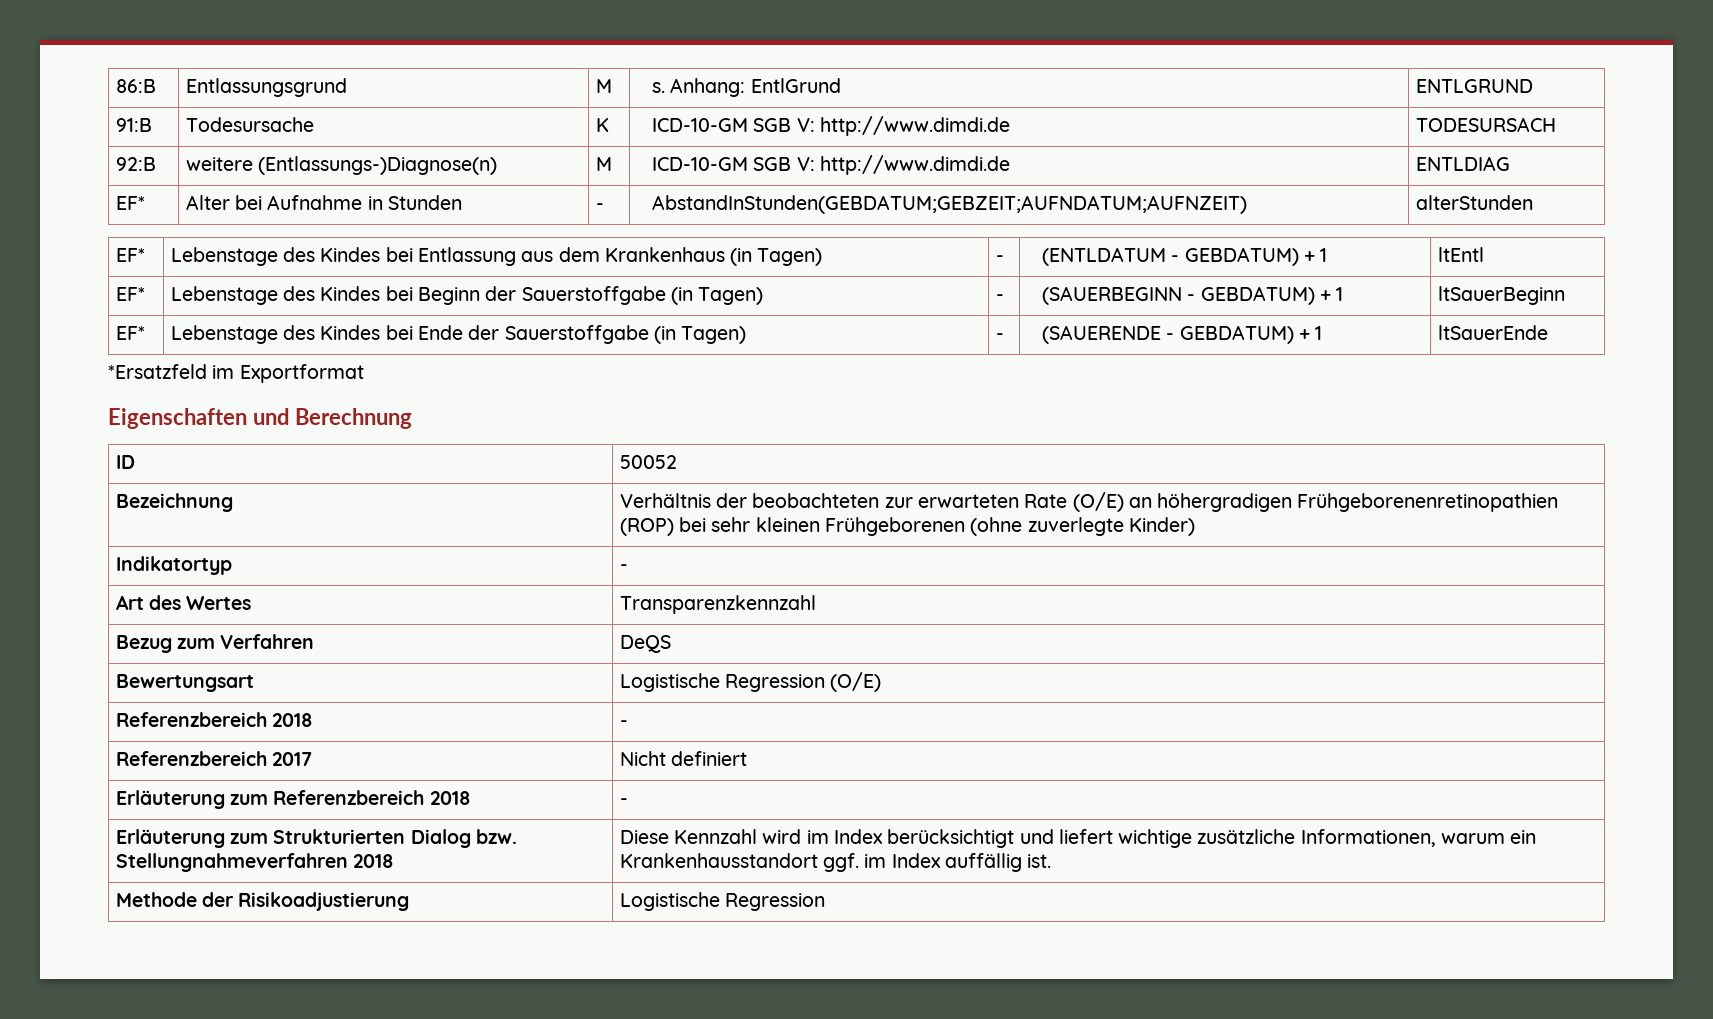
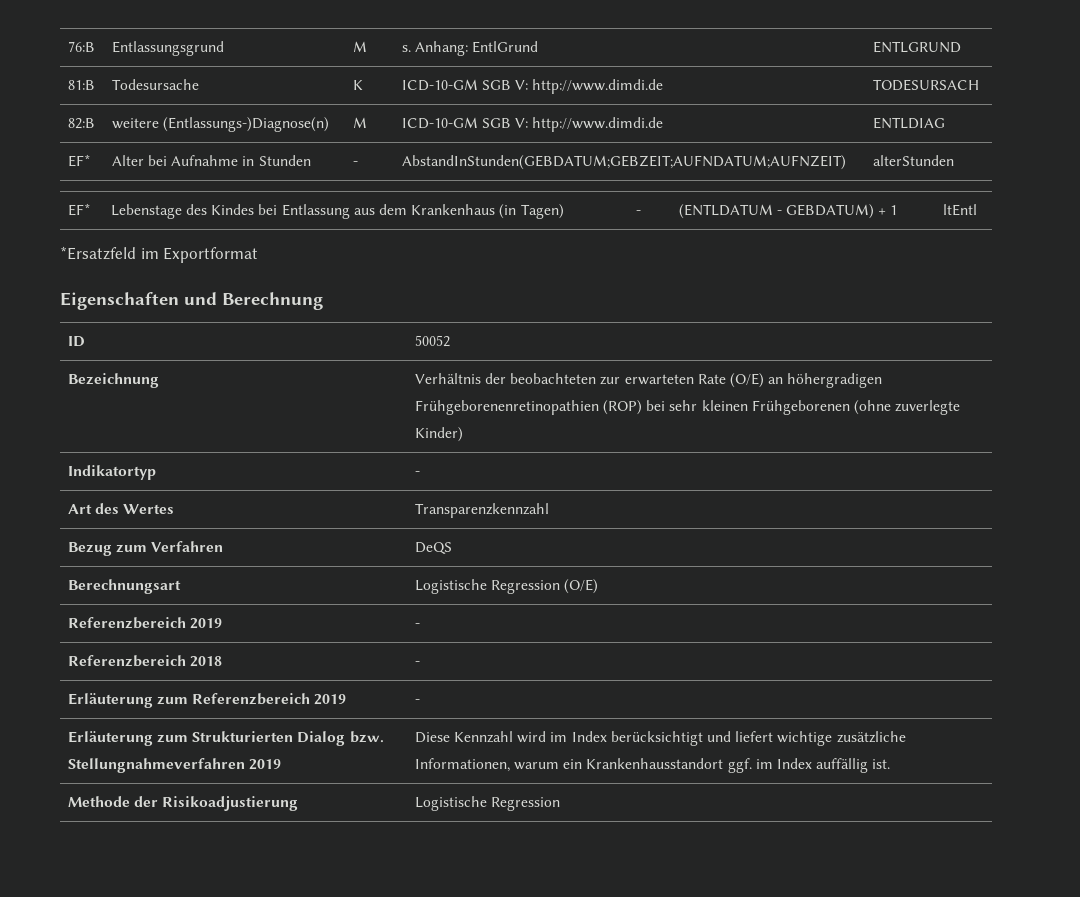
[115,79,156,93] 86:B -> [67,41,95,52] 76:B
[115,118,152,132] 91:B -> [67,80,95,90] 81:B
[115,157,156,171] 92:B -> [67,118,95,129] 82:B
[115,287,145,301] [170,286,764,305] [995,294,1004,301] [1042,286,1344,305] [1437,286,1565,305] [115,326,145,340] [170,325,747,344] [995,333,1004,340] [1042,325,1323,344] [1437,325,1548,340] // EF* | Lebenstage des Kindes bei Beginn der Sauerstoffgabe (in Tagen) | - | (SAUERBEGINN - GEBDATUM) + 1 | ltSauerBeginn // EF* | Lebenstage des Kindes bei Ende der Sauerstoffgabe (in Tagen) | - | (SAUERENDE - GEBDATUM) + 1 | ltSauerEnde -> (977, 210) none
[115,674,254,692] Bewertungsart -> [67,579,181,594] Berechnungsart
[115,712,313,727] [619,720,628,727] [115,751,313,766] [619,751,748,766] // Referenzbereich 2018 | - // Referenzbereich 2017 | Nicht definiert -> [67,617,223,629] [414,623,420,628] [67,655,223,667] [414,661,420,666] // Referenzbereich 2019 | - // Referenzbereich 2018 | -
[429,791,470,805] 2018 -> [314,694,347,705] 2019
[353,854,394,868] 2018 -> [249,759,282,770] 2019

